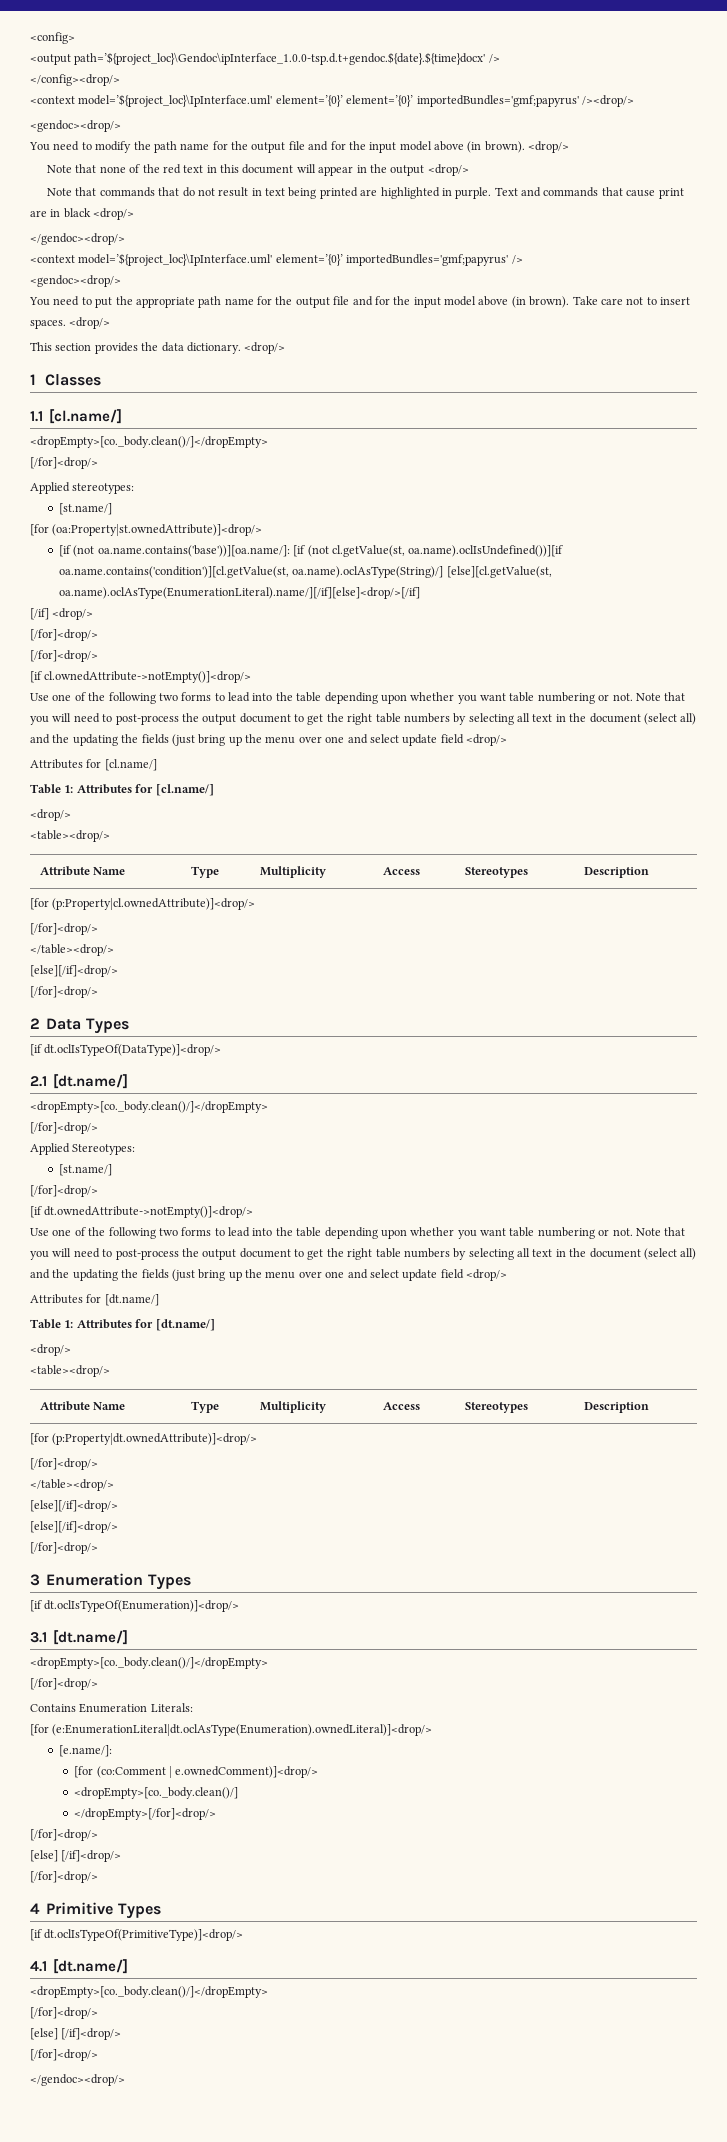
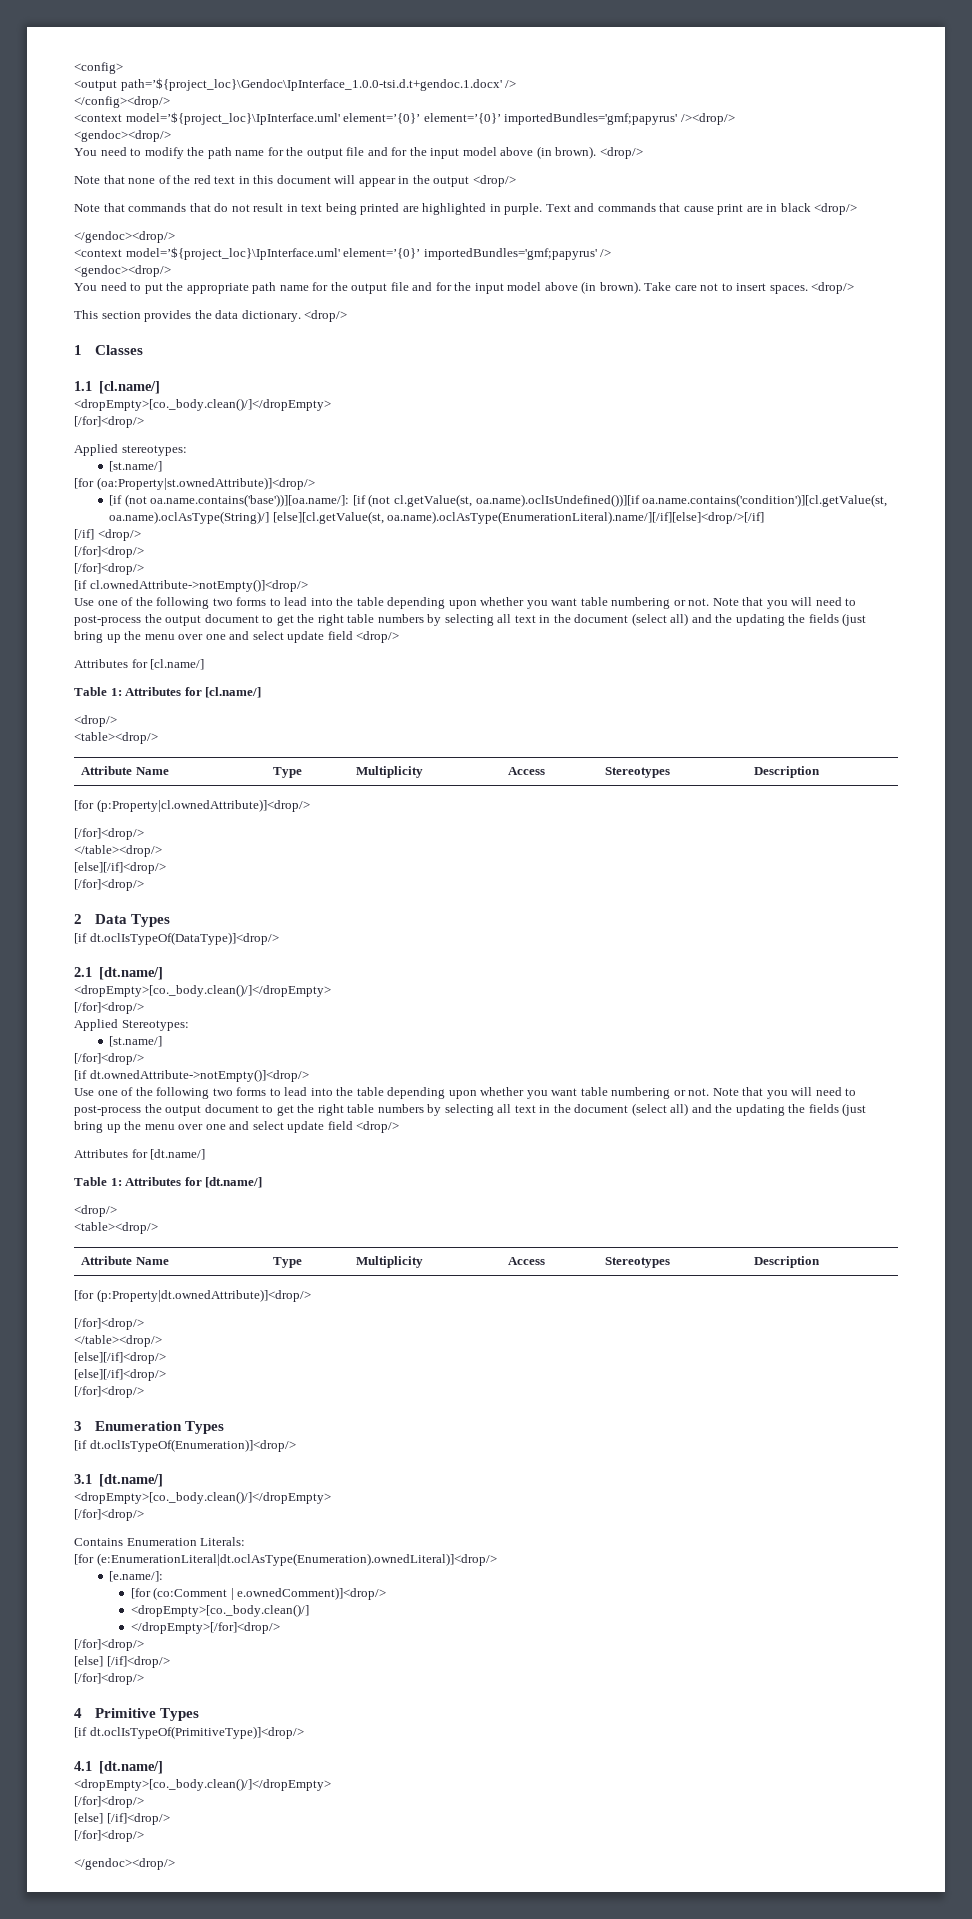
[74,52,486,65] path=’${project_loc}\Gendoc\ipInterface_1.0.0-tsp.d.t+gendoc.${date}.${time}docx' -> [120,78,502,91] path=’${project_loc}\Gendoc\IpInterface_1.0.0-tsi.d.t+gendoc.1.docx'

